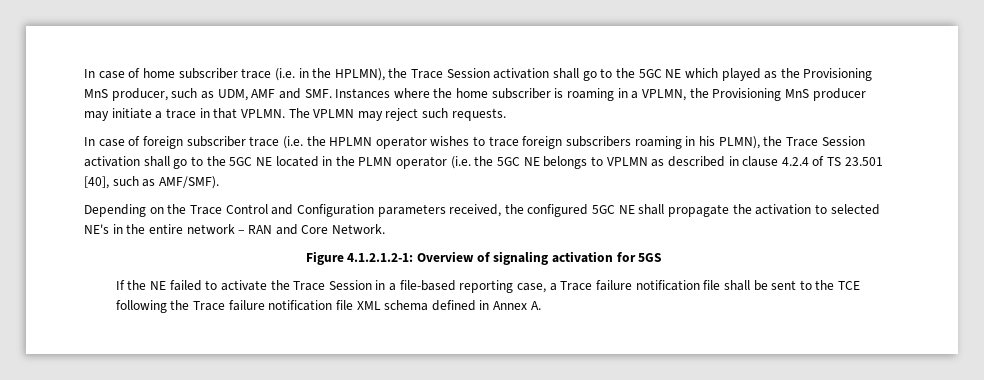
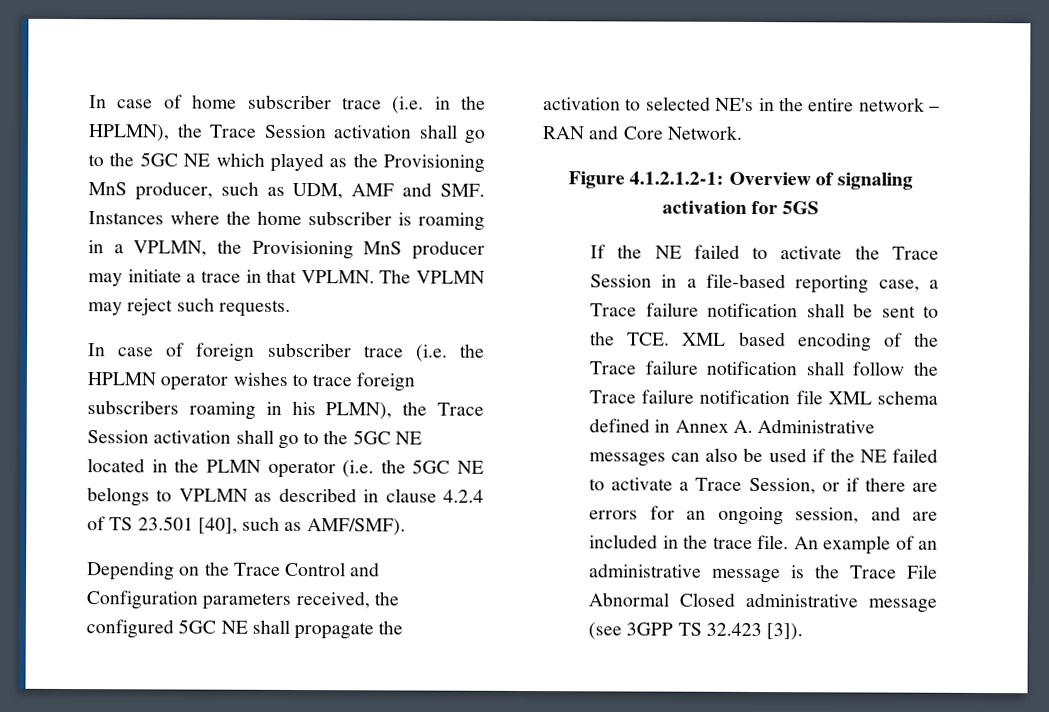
[703,280,721,290] file -> (799, 310) none
[838,281,861,290] [115,300,167,313] TCE following -> [627,331,939,352] [589,360,905,376] TCE. XML based encoding of the Trace failure notification shall follow
(541, 305) none -> [757,419,876,434] [589,447,938,467] [589,477,938,495] [589,505,938,526] [589,534,938,555] [589,563,938,584] [588,592,937,613] [588,622,804,641] Administrative messages can also be used if the NE failed to activate a Trace Session, or if there are errors for an ongoing session, and are included in the trace file. An example of an administrative message is the Trace File Abnormal Closed administrative message (see 3GPP TS 32.423 [3]).

